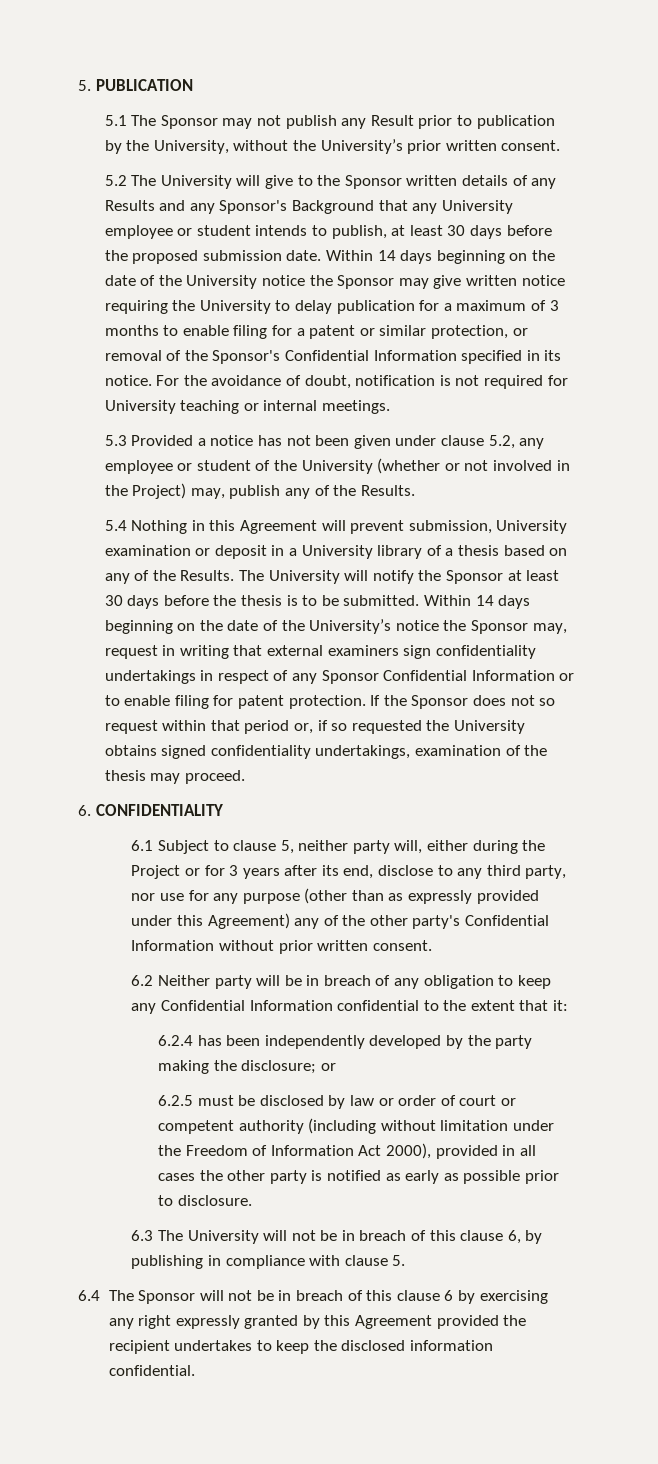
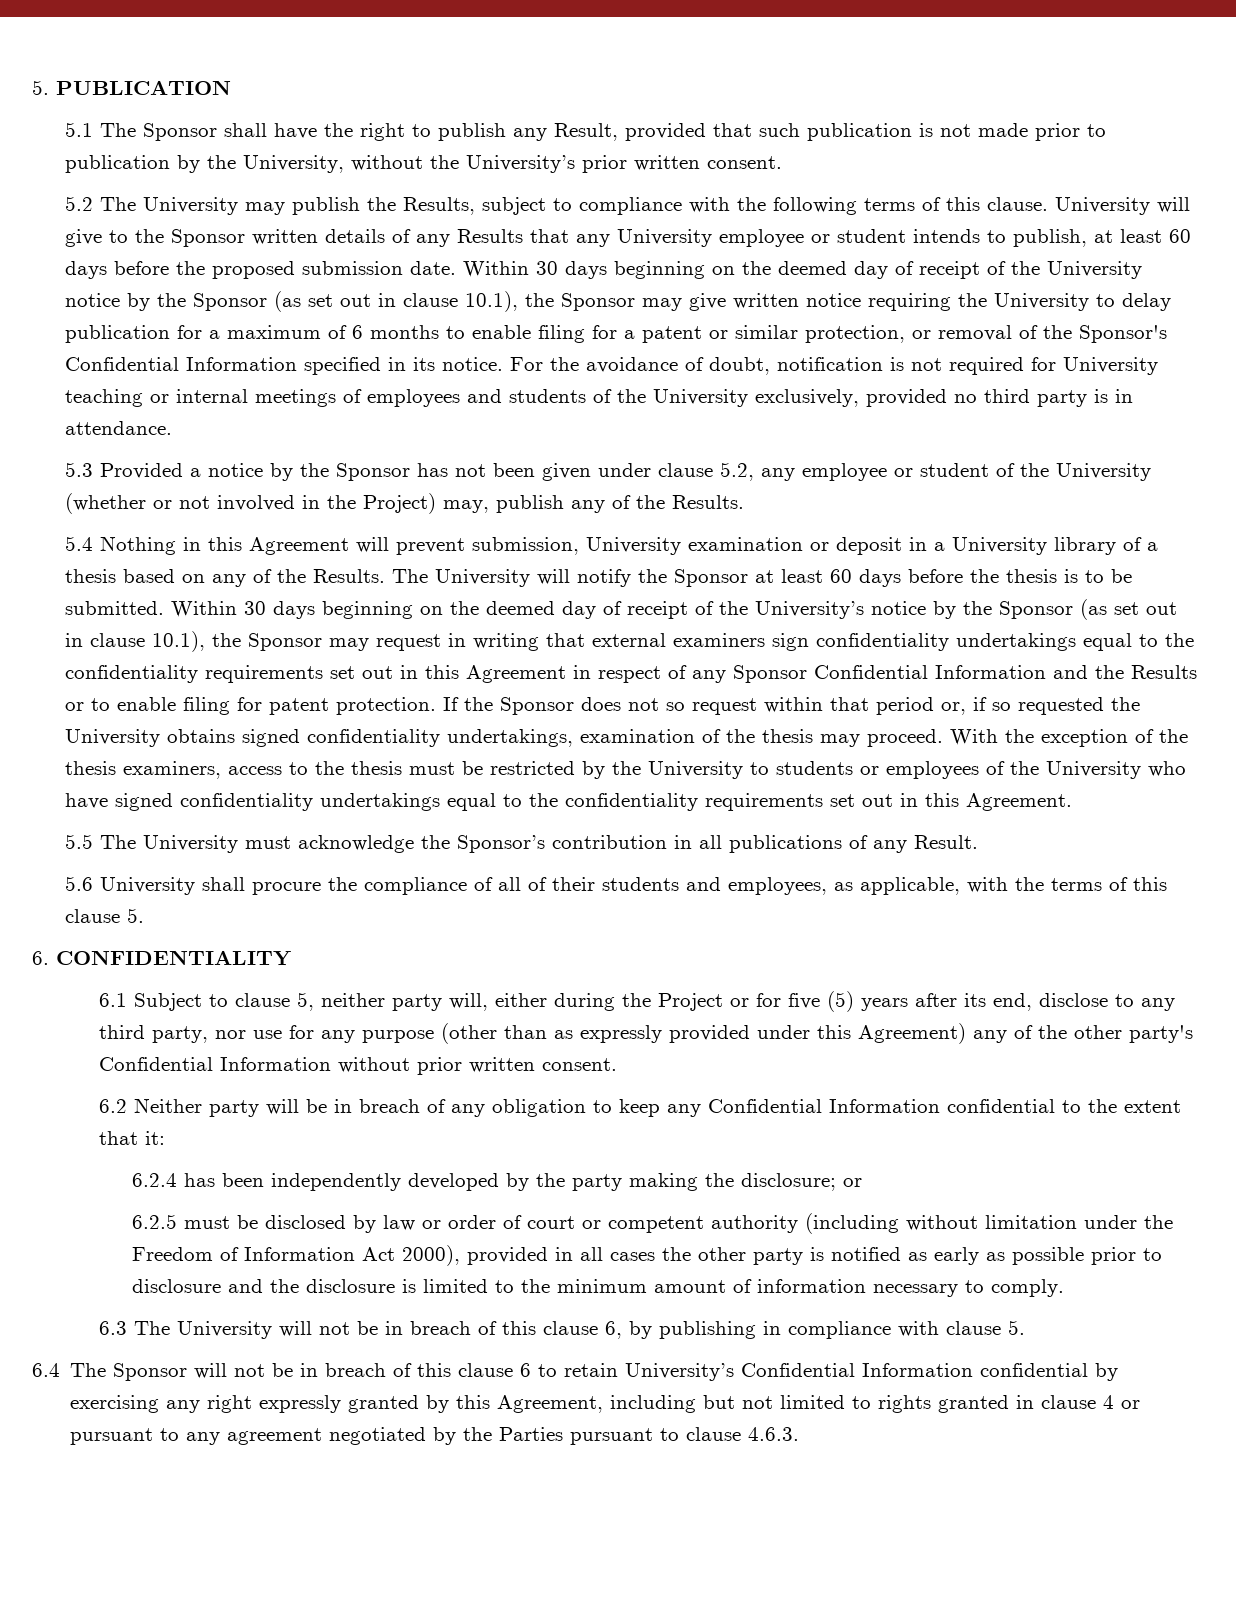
[222,115,414,129] may not publish any Result -> [224,123,1029,141] shall have the right to publish any Result, provided that such publication is not made
(232, 182) none -> [245,197,1151,215] may publish the Results, subject to compliance with the following terms of this clause. University
[159,200,375,214] and any Sponsor's Background -> (524, 236) none
[447,225,466,236] 30 -> [1169,229,1192,243] 60
[377,250,555,264] [104,275,306,289] 14 days beginning on the date of the University notice -> [536,261,1143,279] [65,291,519,312] 30 days beginning on the deemed day of receipt of the University notice by the Sponsor (as set out in clause 10.1),
[549,300,559,311] 3 -> [352,325,364,339] 6
[322,400,391,414] meetings. -> [255,389,1134,407] [65,421,173,435] meetings of employees and students of the University exclusively, provided no third party is in attendance.
(254, 440) none -> [270,463,411,481] by the Sponsor
[104,595,123,606] 30 -> [830,569,853,583] 60
[475,595,531,609] [104,620,259,634] 14 days beginning on the date -> [244,601,689,619] 30 days beginning on the deemed day of receipt
[443,620,567,634] the Sponsor may, -> [933,599,1178,620] [65,631,370,652] by the Sponsor (as set out in clause 10.1), the Sponsor may
(196, 677) none -> [1083,633,1195,651] [65,665,567,683] equal to the confidentiality requirements set out in this Agreement
(555, 675) none -> [1053,665,1198,679] and the Results
(245, 777) none -> [950,729,1189,747] [65,761,1187,779] [65,793,1073,811] [65,834,979,853] [65,876,1168,895] [65,908,145,923] With the exception of the thesis examiners, access to the thesis must be restricted by the University to students or employees of the University who have signed confidentiality undertakings equal to the confidentiality requirements set out in this Agreement. // 5.5 The University must acknowledge the Sponsor’s contribution in all publications of any Result. // 5.6 University shall procure the compliance of all of their students and employees, as applicable, with the terms of this clause 5.
[229,865,239,876] 3 -> [787,991,854,1012] five (5)
[177,1195,252,1206] disclosure. -> [131,1279,1064,1297] disclosure and the disclosure is limited to the minimum amount of information necessary to comply.
(454, 1295) none -> [538,1363,1089,1381] to retain University’s Confidential Information confidential
[355,1315,527,1329] [108,1340,494,1354] [108,1365,195,1376] Agreement provided the recipient undertakes to keep the disclosed information confidential. -> [497,1395,1141,1413] [70,1427,800,1445] Agreement, including but not limited to rights granted in clause 4 or pursuant to any agreement negotiated by the Parties pursuant to clause 4.6.3.

